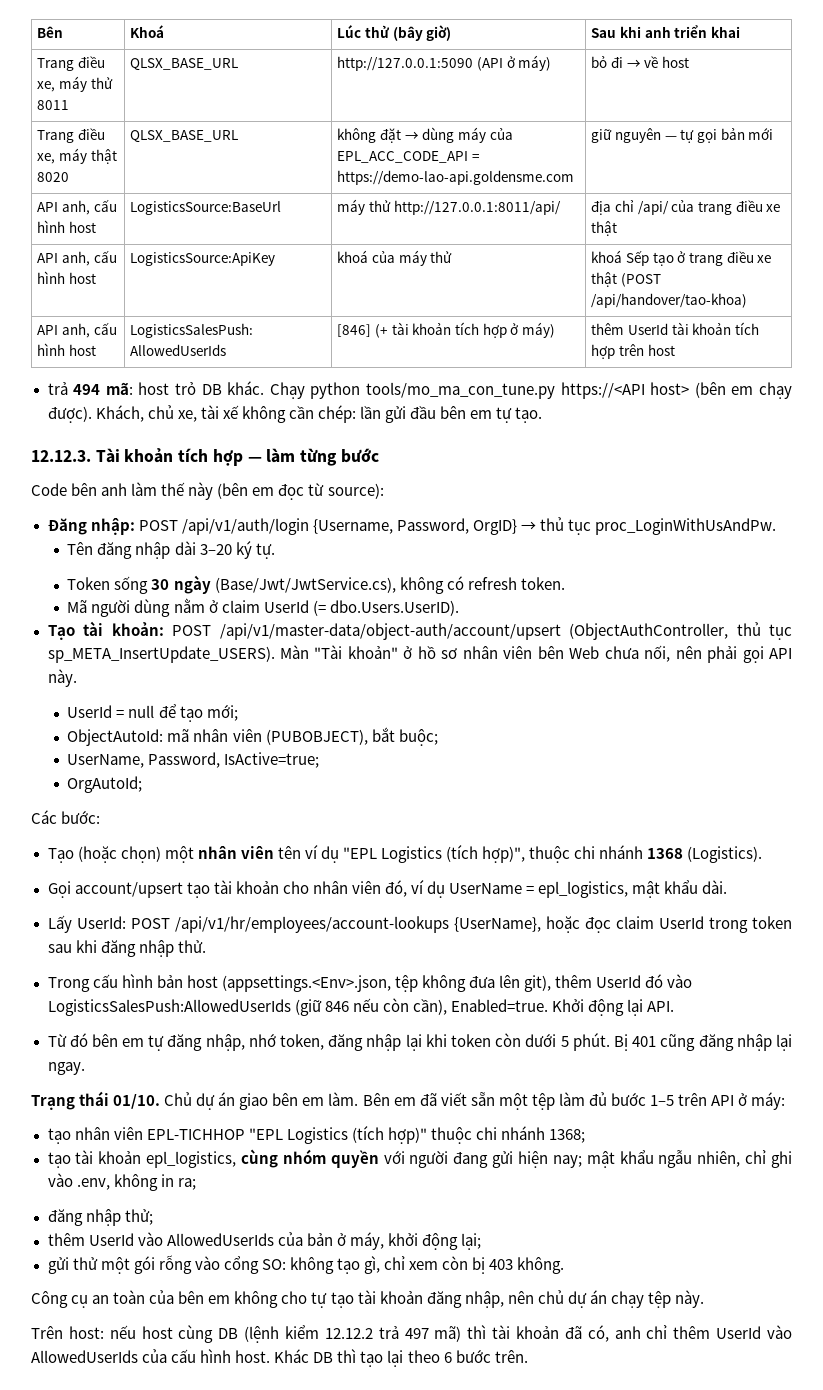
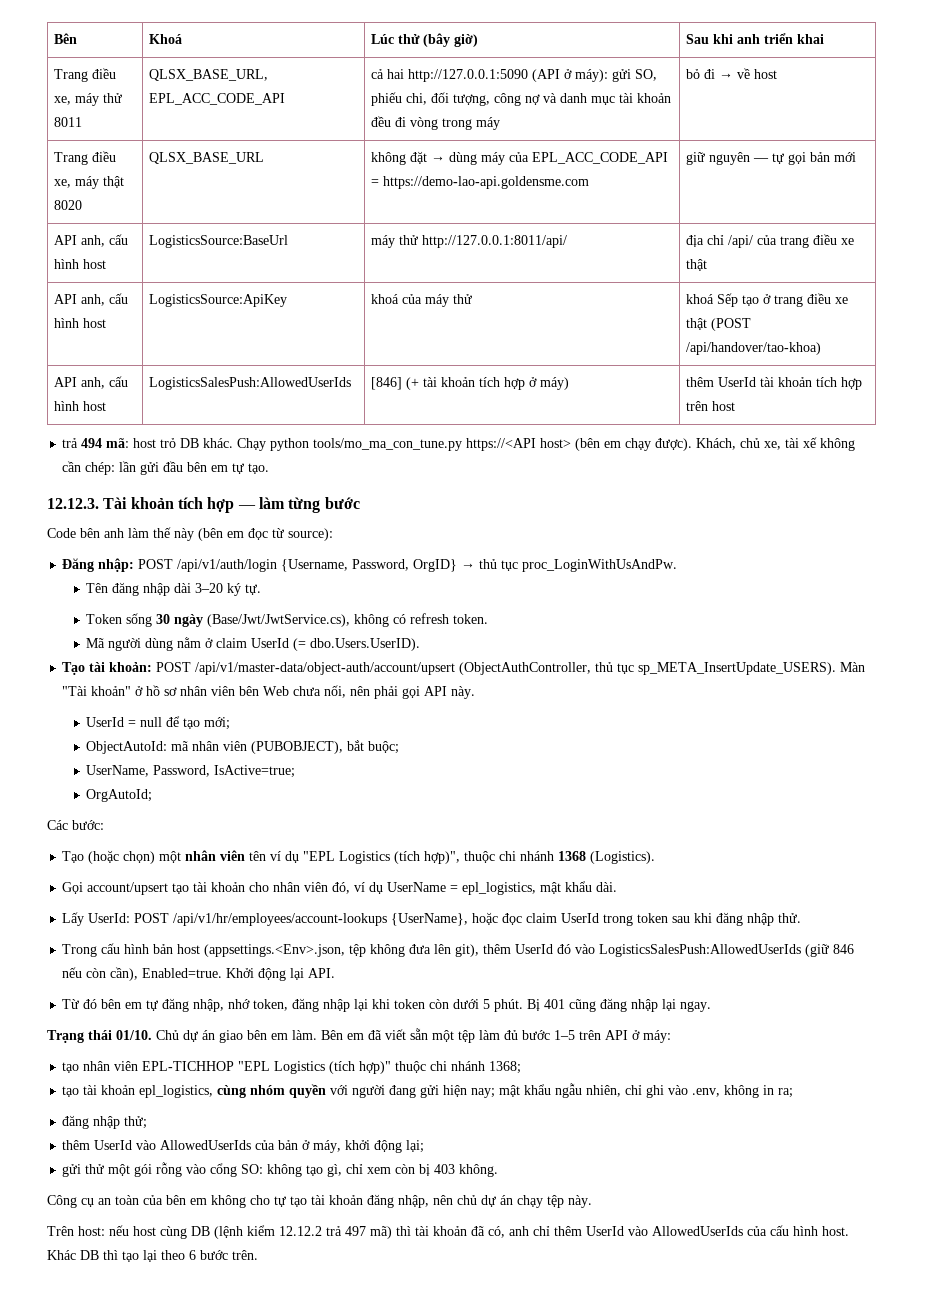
[130,58,239,71] [337,55,552,71] QLSX_BASE_URL | http://127.0.0.1:5090 (API ở máy) -> [148,69,268,81] [148,93,285,105] [370,69,657,82] [370,92,671,106] [370,116,500,130] QLSX_BASE_URL, EPL_ACC_CODE_API | cả hai http://127.0.0.1:5090 (API ở máy): gửi SO, phiếu chi, đối tượng, công nợ và danh mục tài khoản đều đi vòng trong máy

